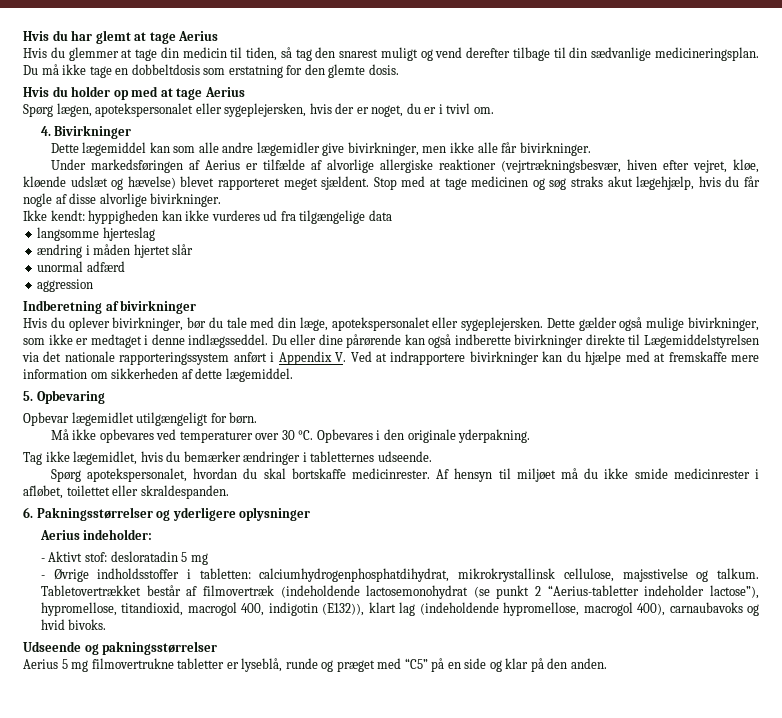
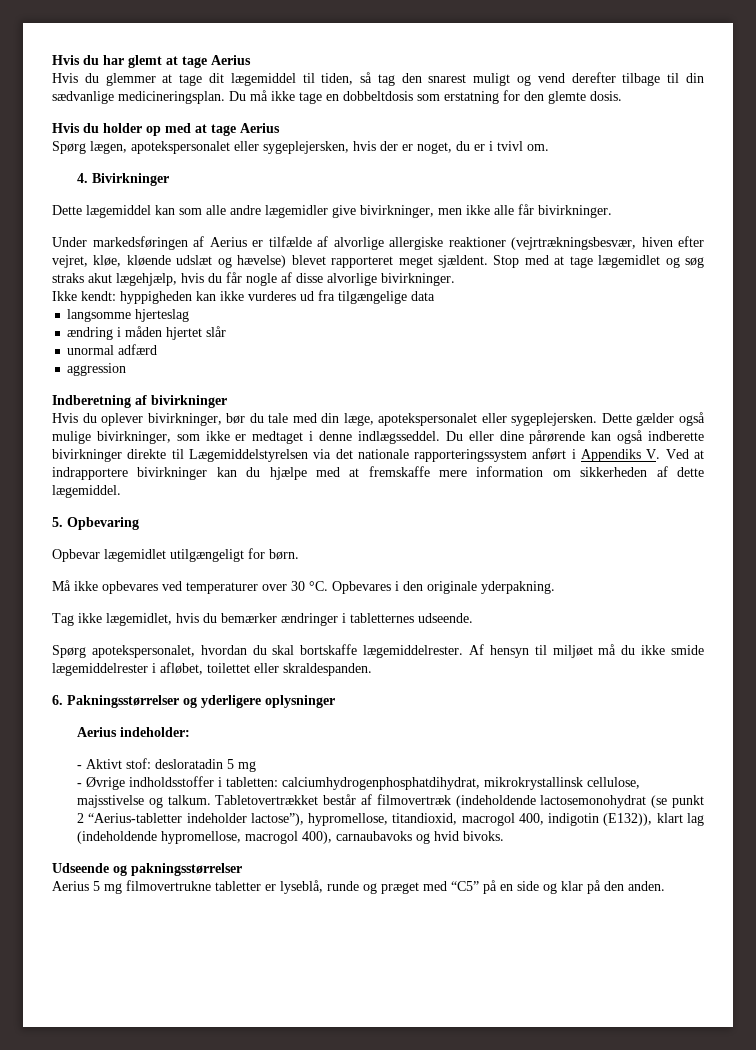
[160,47,227,58] din medicin -> [208,73,296,86] dit lægemiddel
[471,176,529,187] medicinen -> [598,255,661,268] lægemidlet
[278,351,332,365] Appendix -> [581,449,642,462] Appendiks
[352,468,431,479] medicinrester. -> [363,645,464,658] lægemiddelrester.
[673,468,750,479] medicinrester -> [52,663,148,676] lægemiddelrester

